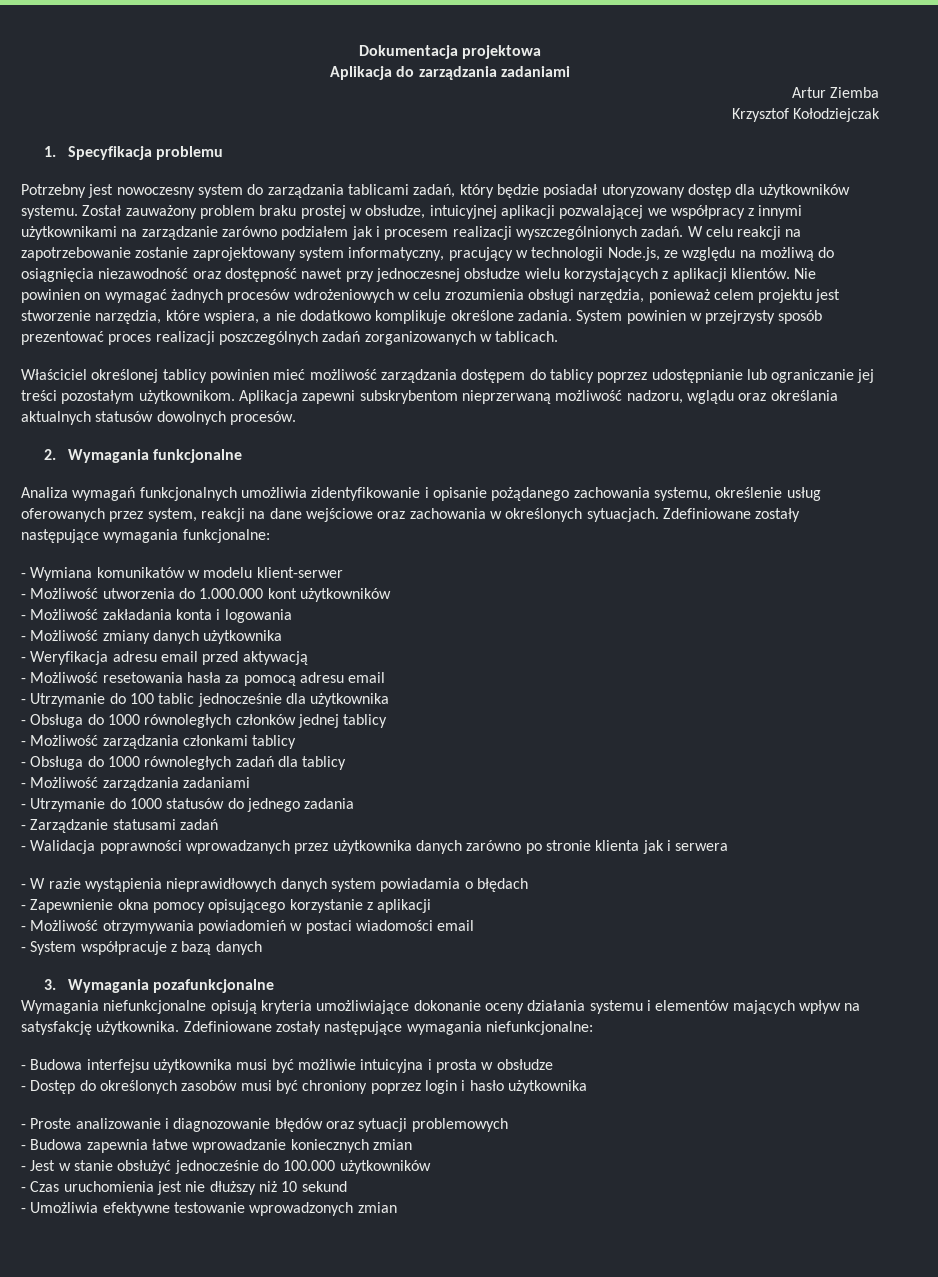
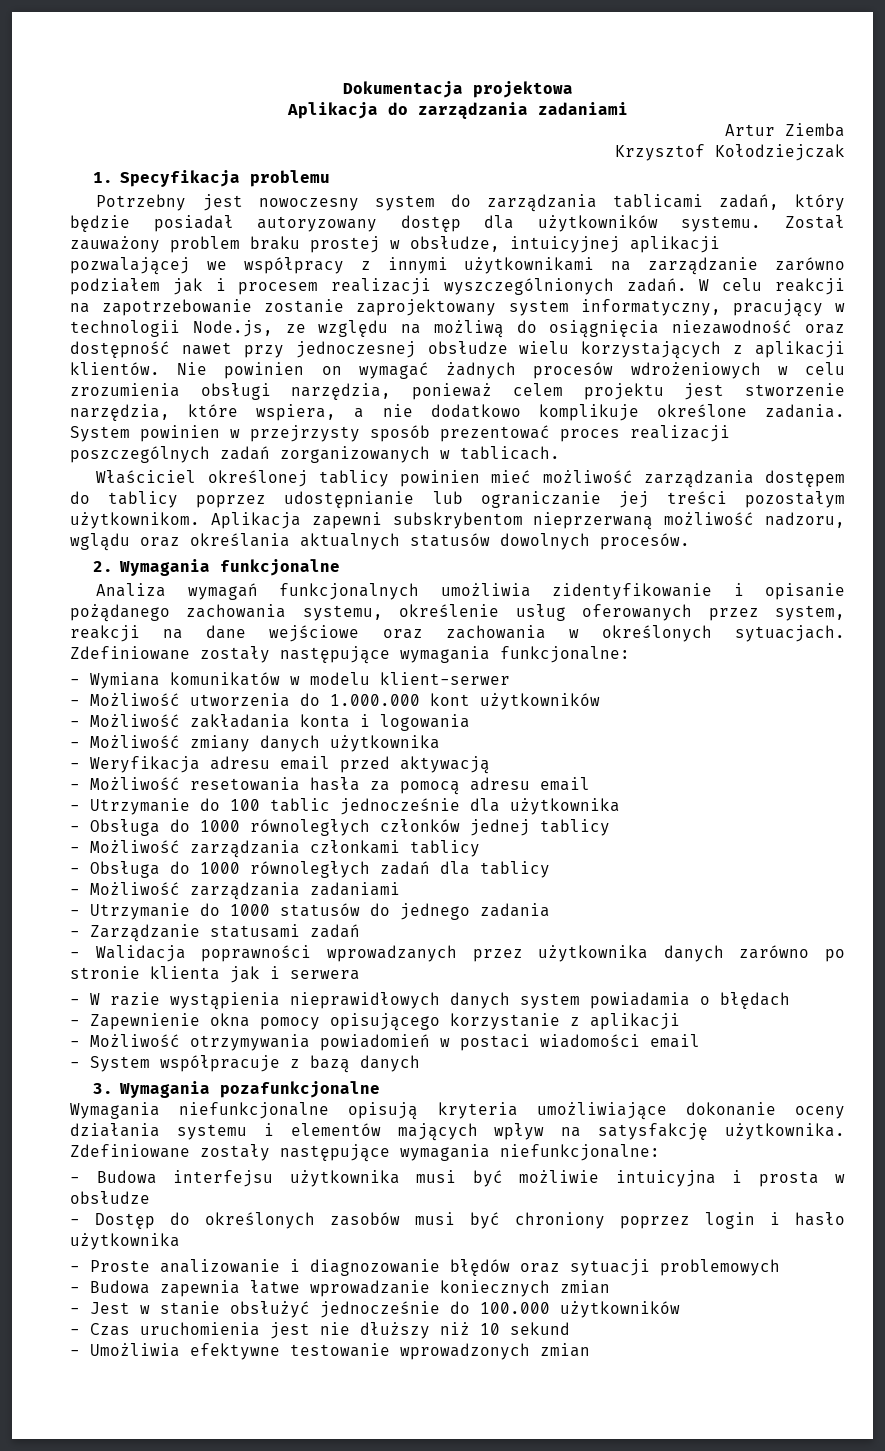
[601,184,685,198] utoryzowany -> [257,216,378,232] autoryzowany

